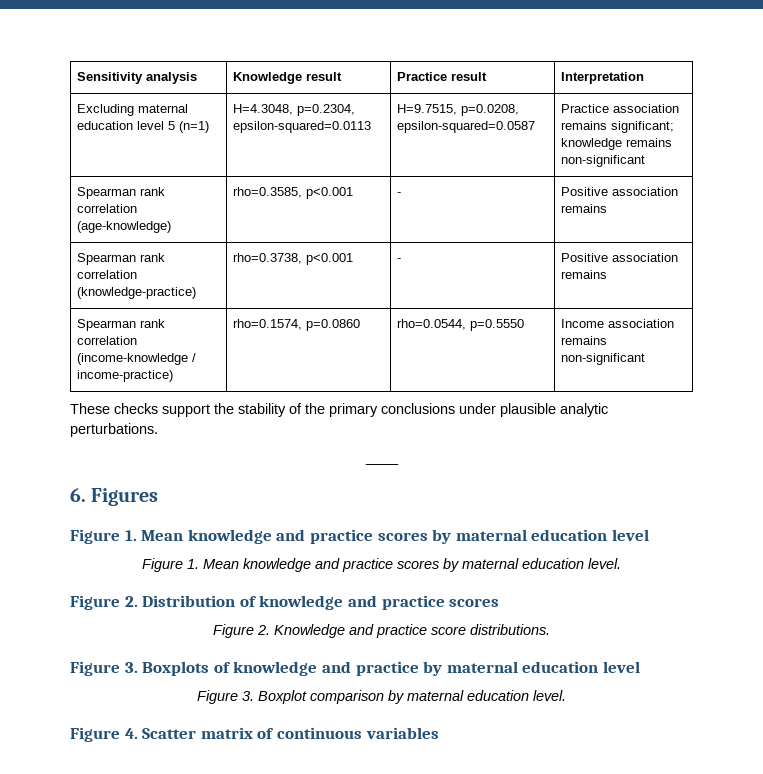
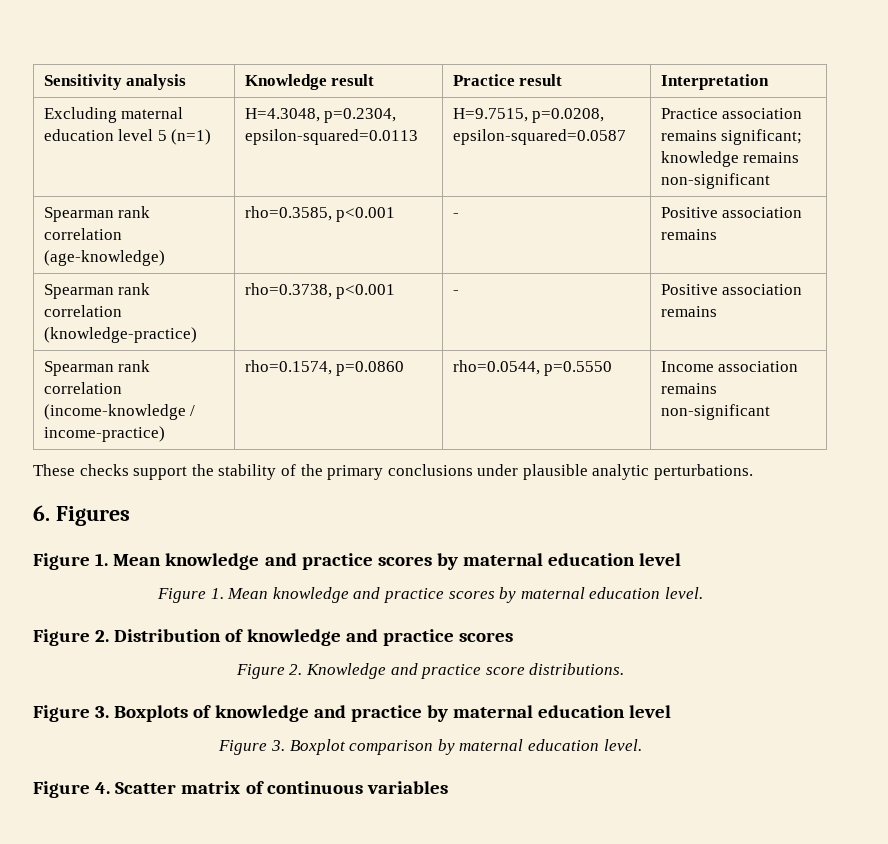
[364,462,399,465] // ____ -> (754, 472) none

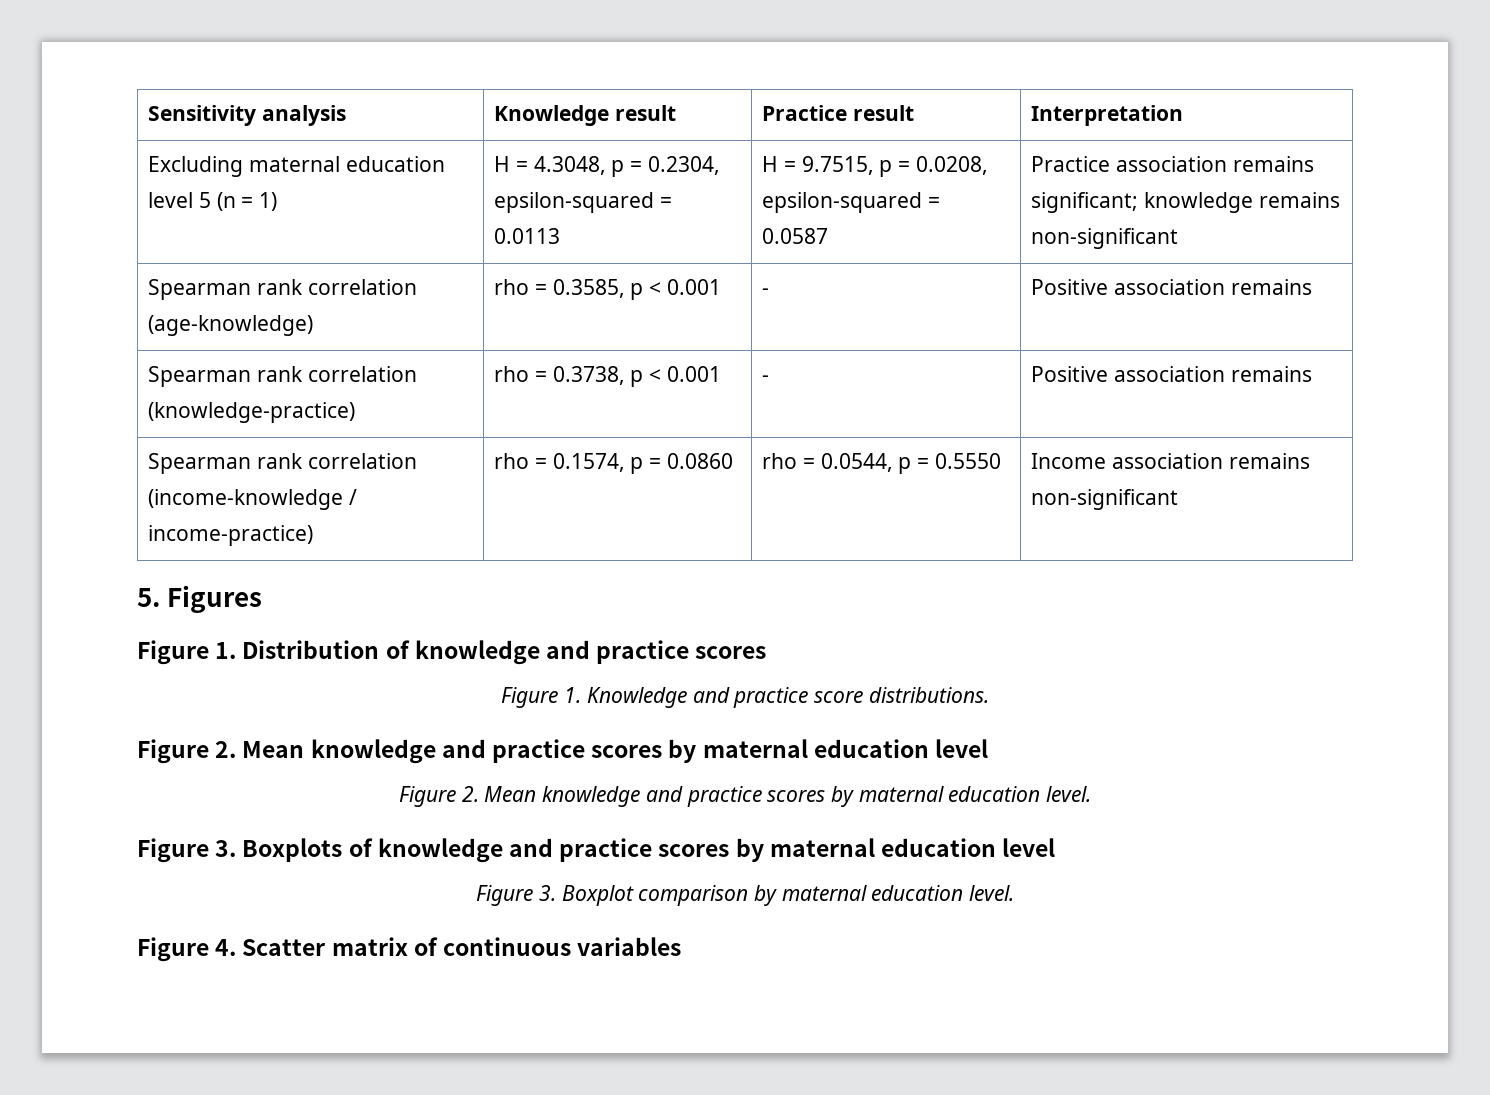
[171,129,212,145] [244,108,397,123] [244,129,418,145] [452,108,605,123] [452,129,626,145] (n=1) | H=4.3048, p=0.2304, epsilon-squared=0.0113 | H=9.7515, p=0.0208, epsilon-squared=0.0587 -> [216,192,277,211] [494,156,720,177] [494,192,672,213] [494,228,561,244] [762,156,988,177] [762,192,940,213] [762,228,829,244] (n = 1) | H = 4.3048, p = 0.2304, epsilon-squared = 0.0113 | H = 9.7515, p = 0.0208, epsilon-squared = 0.0587
[244,206,396,222] rho=0.3585, p<0.001 -> [494,279,721,300] rho = 0.3585, p < 0.001
[244,283,396,299] rho=0.3738, p<0.001 -> [494,366,721,387] rho = 0.3738, p < 0.001
[244,360,405,376] [452,360,613,376] [660,361,799,372] [660,383,717,394] [660,404,770,420] [33,464,754,480] [33,505,130,526] [33,553,109,570] rho=0.1574, p=0.0860 | rho=0.0544, p=0.5550 | Income association remains non-significant // These checks support the stability of the primary conclusions under plausible analytic perturbations. // 6. Figures // Figure 1. -> [494,453,733,474] [762,453,1001,474] [1031,453,1310,469] [1031,489,1179,510] [137,585,263,613] [137,640,767,665] [501,687,989,708] [137,739,237,764] rho = 0.1574, p = 0.0860 | rho = 0.0544, p = 0.5550 | Income association remains non-significant // 5. Figures // Figure 1. Distribution of knowledge and practice scores // Figure 1. Knowledge and practice score distributions. // Figure 2.
[210,588,224,599] 1. -> [461,786,479,802] 2.
[33,629,513,646] [235,663,625,679] // Figure 2. Distribution of knowledge and practice scores // Figure 2. Knowledge and practice score distributions. -> (1091, 794) none
(422, 713) none -> [658,844,730,857] scores

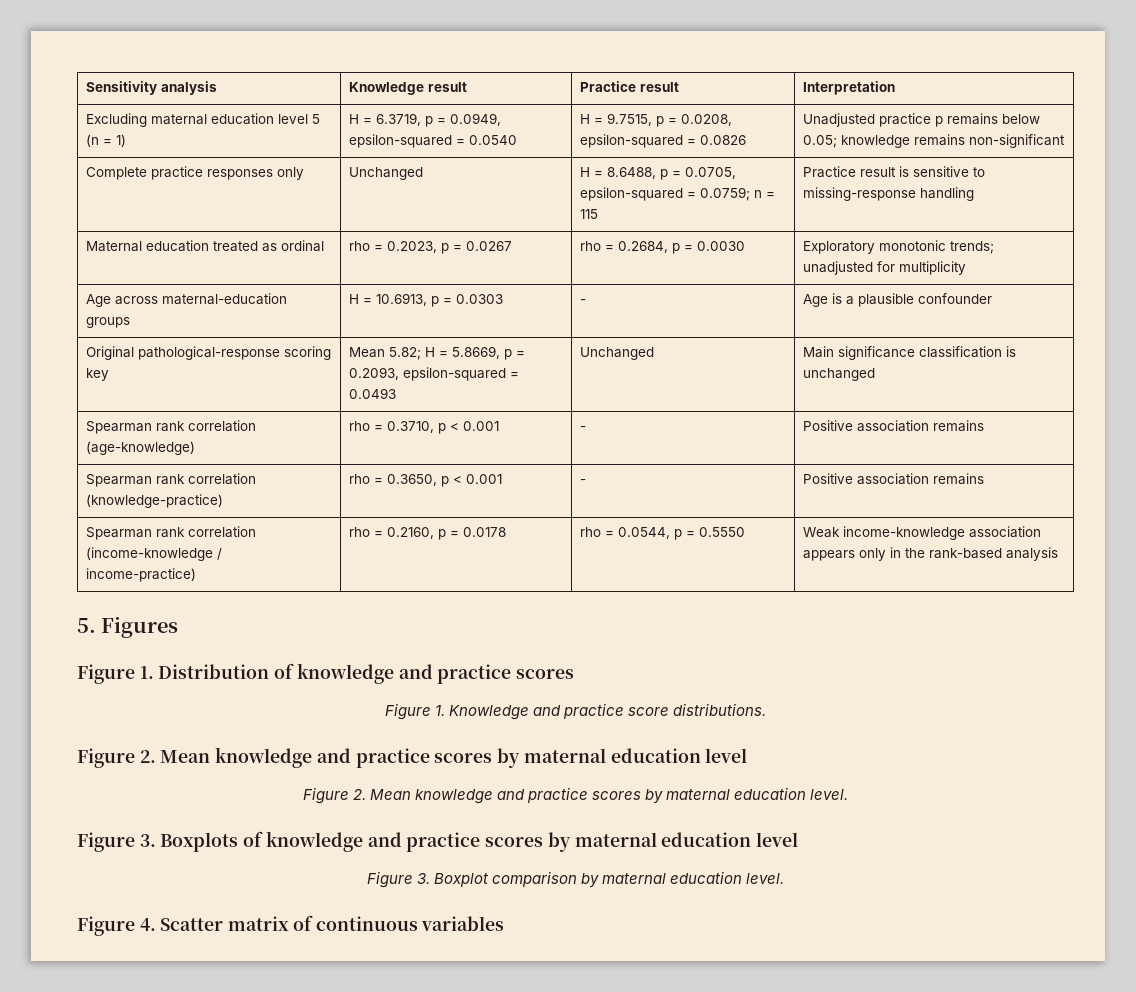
[533,156,720,177] [494,192,672,213] [494,228,561,244] 4.3048, p = 0.2304, epsilon-squared = 0.0113 -> [375,113,501,127] [348,134,517,148] 6.3719, p = 0.0949, epsilon-squared = 0.0540
[762,228,829,244] [1031,156,1314,172] [1031,192,1340,213] [1031,228,1179,249] 0.0587 | Practice association remains significant; knowledge remains non-significant -> [699,135,746,145] [802,113,1040,127] [802,134,1065,148] [85,166,304,180] [348,167,423,180] [579,167,736,180] [579,187,775,201] [579,209,598,219] [802,166,985,178] [802,187,974,201] [85,240,324,252] [348,241,512,254] [579,241,745,254] [802,240,994,254] [802,261,966,275] [85,293,287,307] [85,317,130,328] [348,293,503,307] [579,299,586,304] [802,293,992,307] [85,346,331,360] [85,368,109,381] [348,346,525,360] [348,367,519,381] [348,388,396,399] [579,347,654,360] [802,346,1016,360] [802,368,875,381] 0.0826 | Unadjusted practice p remains below 0.05; knowledge remains non-significant // Complete practice responses only | Unchanged | H = 8.6488, p = 0.0705, epsilon-squared = 0.0759; n = 115 | Practice result is sensitive to missing-response handling // Maternal education treated as ordinal | rho = 0.2023, p = 0.0267 | rho = 0.2684, p = 0.0030 | Exploratory monotonic trends; unadjusted for multiplicity // Age across maternal-education groups | H = 10.6913, p = 0.0303 | - | Age is a plausible confounder // Original pathological-response scoring key | Mean 5.82; H = 5.8669, p = 0.2093, epsilon-squared = 0.0493 | Unchanged | Main significance classification is unchanged
[552,279,625,298] 0.3585, -> [386,421,434,433] 0.3710,
[552,366,625,385] 0.3738, -> [386,474,437,486] 0.3650,
[552,453,733,474] 0.1574, p = 0.0860 -> [386,527,506,540] 0.2160, p = 0.0178
[1031,453,1310,469] [1031,489,1179,510] Income association remains non-significant -> [802,526,1041,540] [802,547,1058,561] Weak income-knowledge association appears only in the rank-based analysis

